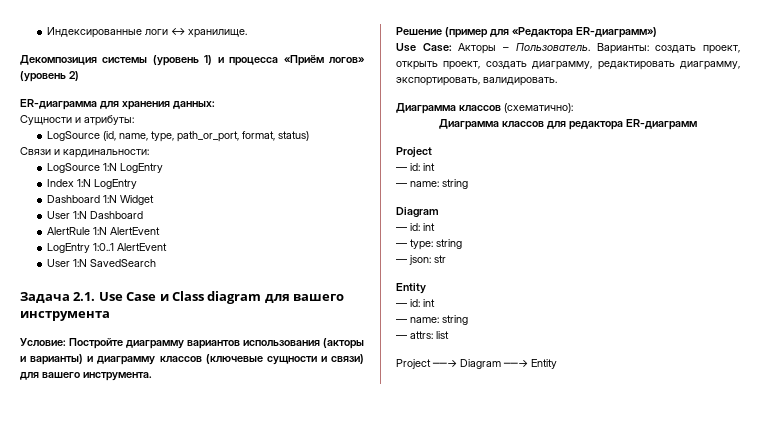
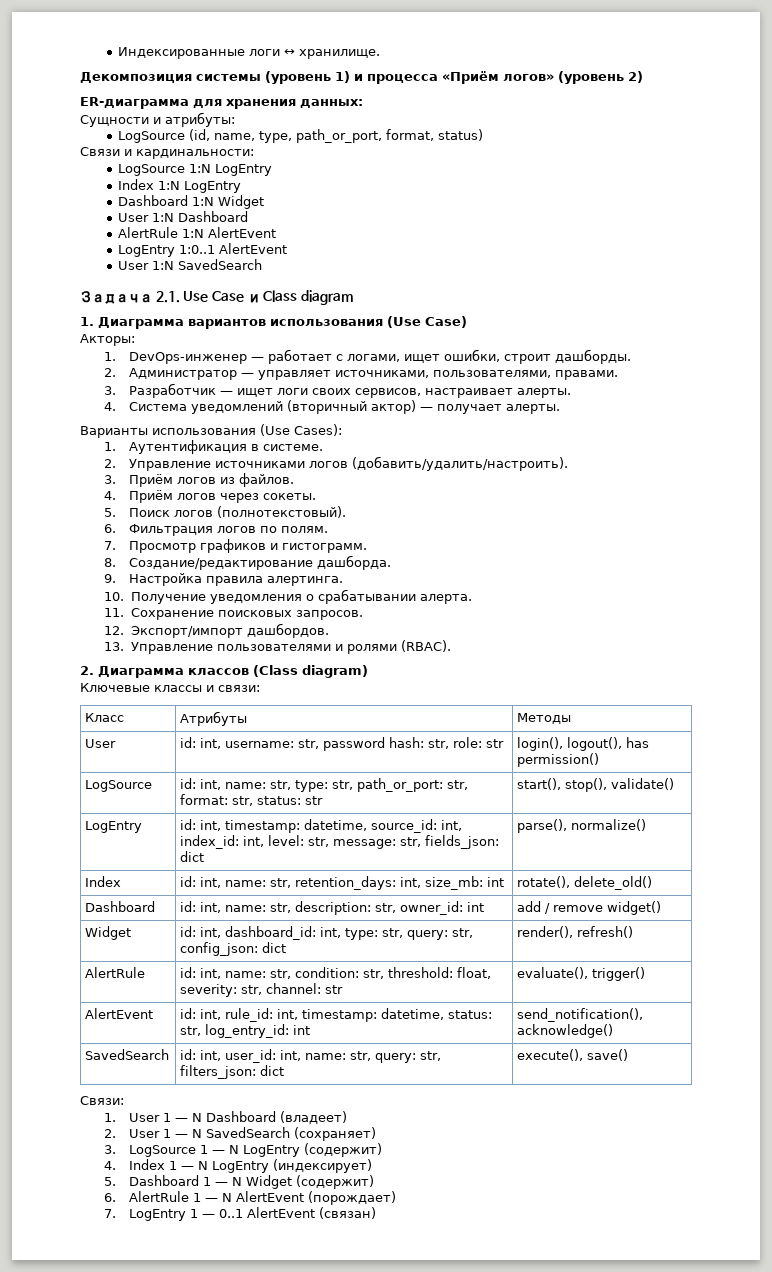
[264,294,344,303] [20,311,110,321] [20,338,364,349] [20,354,364,365] [20,372,152,381] [396,27,657,38] [396,43,740,54] [396,61,740,70] [396,77,557,86] [396,103,573,114] [439,119,697,130] [396,147,432,158] [396,163,435,171] [396,179,468,189] [396,207,439,218] [396,223,435,231] [396,239,462,250] [396,255,446,265] [396,283,426,294] [396,299,435,307] [396,315,468,325] [396,331,449,339] [396,359,557,369] для вашего инструмента // Условие: Постройте диаграмму вариантов использования (акторы и варианты) и диаграмму классов (ключевые сущности и связи) для вашего инструмента. // Решение (пример для «Редактора ER-диаграмм») // Use Case: Акторы – Пользователь. Варианты: создать проект, открыть проект, создать диаграмму, редактировать диаграмму, экспортировать, валидировать. // Диаграмма классов (схематично): // Диаграмма классов для редактора ER-диаграмм // Project // — id: int // — name: string // Diagram // — id: int // — type: string // — json: str // Entity // — id: int // — name: string // — attrs: list // Project ──→ Diagram ──→ Entity -> [80,316,467,329] [80,334,135,346] [104,349,631,364] [104,368,618,380] [104,383,571,398] [104,400,560,414] [80,424,342,438] [104,440,323,454] [104,456,568,471] [104,473,294,487] [104,490,316,503] [104,506,346,518] [104,524,328,536] [104,539,367,553] [104,555,391,570] [104,573,343,586] [104,589,472,604] [104,608,363,620] [104,623,329,638] [104,640,451,654] [80,665,368,678] [80,683,260,692] [85,713,125,722] [180,711,248,726] [517,713,572,724] [85,739,117,748] [180,737,505,751] [517,737,650,751] [517,753,600,767] [85,780,153,792] [180,778,469,792] [180,794,324,806] [517,778,675,792] [85,821,143,833] [180,819,463,833] [180,835,500,849] [180,851,205,862] [517,819,647,833] [85,876,122,887] [180,876,505,890] [517,876,653,890] [85,901,156,912] [180,901,485,915] [517,901,662,915] [85,926,132,940] [180,926,474,940] [180,942,287,956] [517,926,634,938] [85,967,146,978] [180,967,492,979] [180,983,344,997] [517,967,646,981] [85,1008,154,1019] [180,1008,493,1022] [180,1024,311,1038] [517,1008,644,1022] [517,1024,614,1038] [85,1049,170,1060] [180,1049,442,1063] [180,1065,285,1079] [517,1049,629,1061] [80,1096,124,1105] [104,1111,347,1124] [104,1127,376,1141] [104,1143,382,1157] [104,1159,372,1173] [104,1175,374,1189] [104,1191,396,1205] [104,1207,376,1221] // 1. Диаграмма вариантов использования (Use Case) // Акторы: // 1. DevOps-инженер — работает с логами, ищет ошибки, строит дашборды. // 2. Администратор — управляет источниками, пользователями, правами. // 3. Разработчик — ищет логи своих сервисов, настраивает алерты. // 4. Система уведомлений (вторичный актор) — получает алерты. // Варианты использования (Use Cases): // 1. Аутентификация в системе. // 2. Управление источниками логов (добавить/удалить/настроить). // 3. Приём логов из файлов. // 4. Приём логов через сокеты. // 5. Поиск логов (полнотекстовый). // 6. Фильтрация логов по полям. // 7. Просмотр графиков и гистограмм. // 8. Создание/редактирование дашборда. // 9. Настройка правила алертинга. // 10. Получение уведомления о срабатывании алерта. // 11. Сохранение поисковых запросов. // 12. Экспорт/импорт дашбордов. // 13. Управление пользователями и ролями (RBAC). // 2. Диаграмма классов (Class diagram) // Ключевые классы и связи: // Класс | Атрибуты | Методы // User | id: int, username: str, password hash: str, role: str | login(), logout(), has permission() // LogSource | id: int, name: str, type: str, path_or_port: str, format: str, status: str | start(), stop(), validate() // LogEntry | id: int, timestamp: datetime, source_id: int, index_id: int, level: str, message: str, fields_json: dict | parse(), normalize() // Index | id: int, name: str, retention_days: int, size_mb: int | rotate(), delete_old() // Dashboard | id: int, name: str, description: str, owner_id: int | add / remove widget() // Widget | id: int, dashboard_id: int, type: str, query: str, config_json: dict | render(), refresh() // AlertRule | id: int, name: str, condition: str, threshold: float, severity: str, channel: str | evaluate(), trigger() // AlertEvent | id: int, rule_id: int, timestamp: datetime, status: str, log_entry_id: int | send_notification(), acknowledge() // SavedSearch | id: int, user_id: int, name: str, query: str, filters_json: dict | execute(), save() // Связи: // 1. User 1 — N Dashboard (владеет) // 2. User 1 — N SavedSearch (сохраняет) // 3. LogSource 1 — N LogEntry (содержит) // 4. Index 1 — N LogEntry (индексирует) // 5. Dashboard 1 — N Widget (содержит) // 6. AlertRule 1 — N AlertEvent (порождает) // 7. LogEntry 1 — 0..1 AlertEvent (связан)

